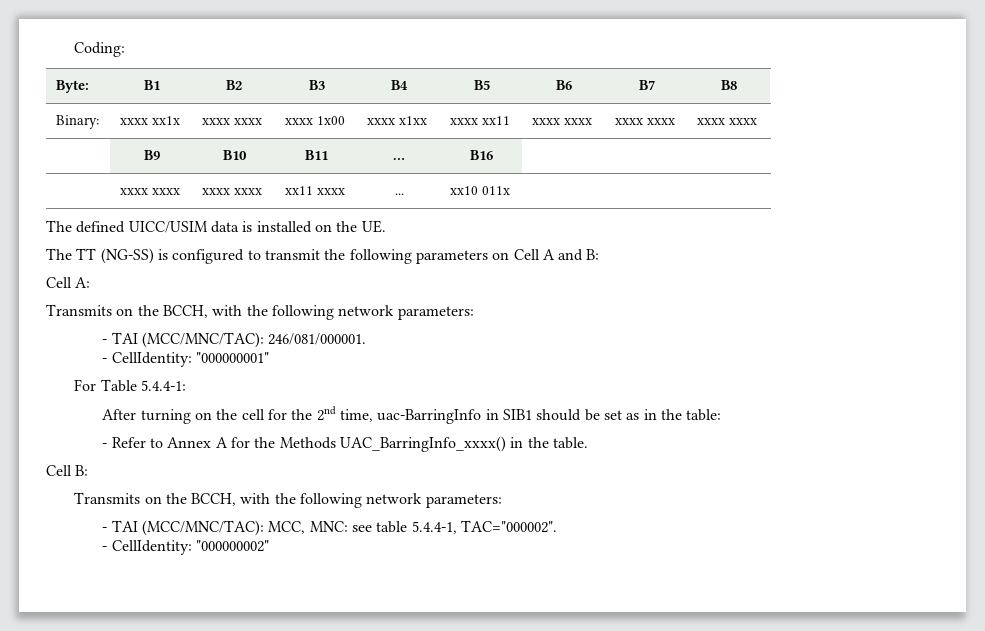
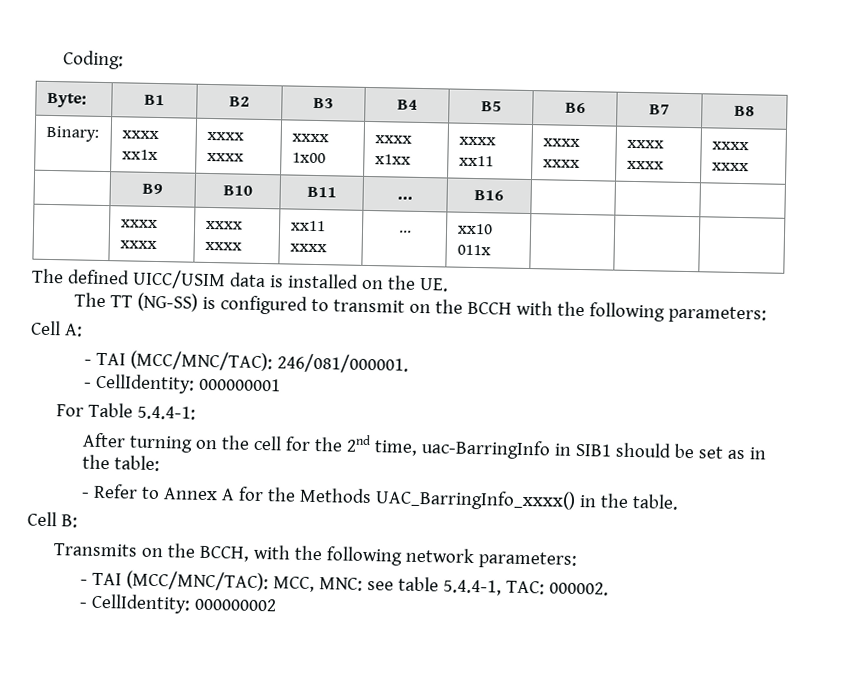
[324,249,600,264] [46,277,91,288] [46,304,474,320] the following parameters on Cell A and B: // Cell A: // Transmits on the BCCH, with the following network parameters: -> [408,299,767,324] [30,320,83,337] on the BCCH with the following parameters: // Cell A:
[196,352,270,363] "000000001" -> [198,377,282,392] 000000001
[460,520,557,533] [102,540,270,555] TAC="000002". // - CellIdentity: "000000002" -> [506,580,610,596] [79,593,278,614] TAC: 000002. // - CellIdentity: 000000002

